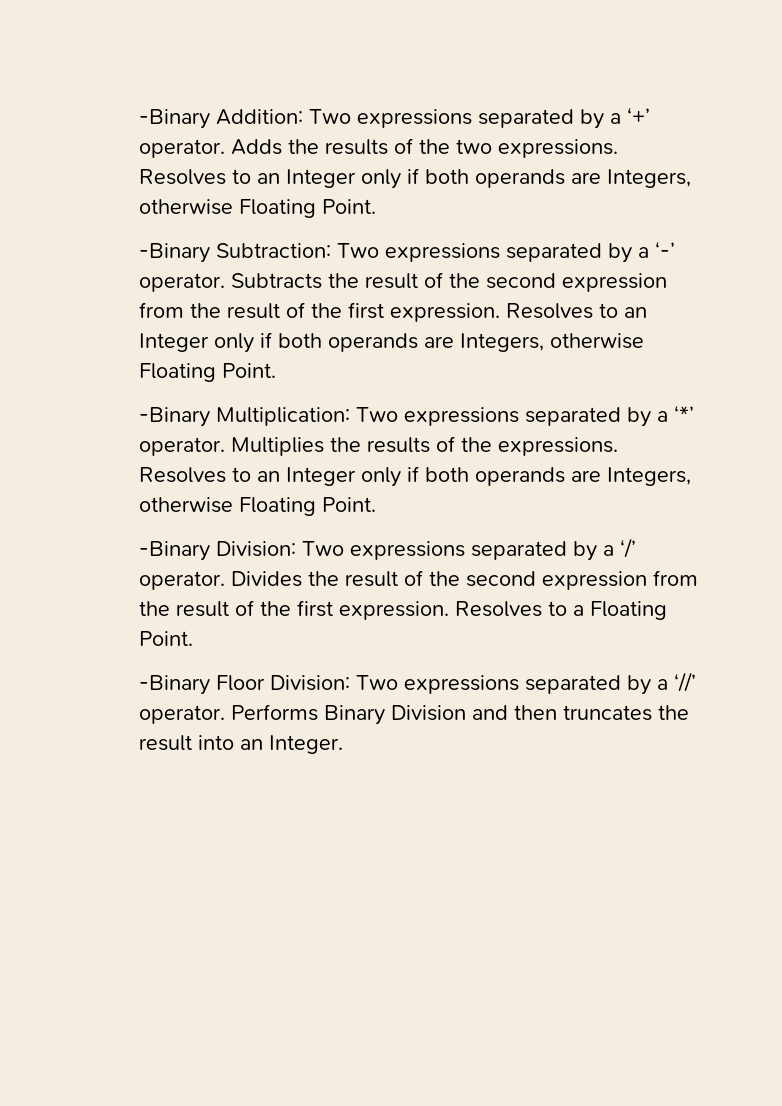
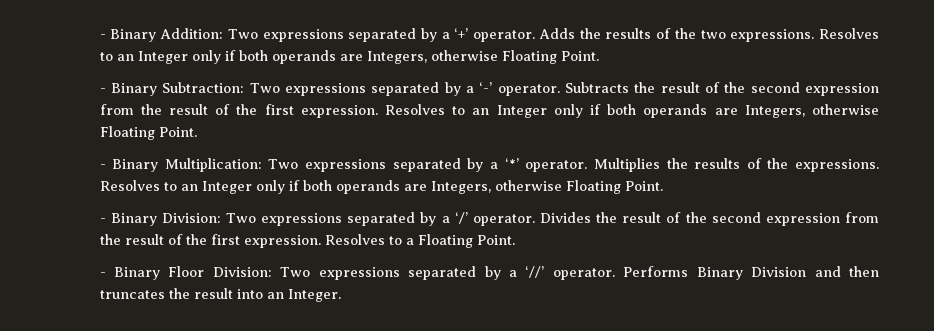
[139,109,211,129] -Binary -> [99,29,157,42] - Binary
[139,243,211,263] -Binary -> [99,83,157,96] - Binary
[139,407,211,427] -Binary -> [99,159,159,172] - Binary
[139,541,211,561] -Binary -> [99,213,157,226] - Binary
[139,675,211,695] -Binary -> [99,267,161,280] - Binary

